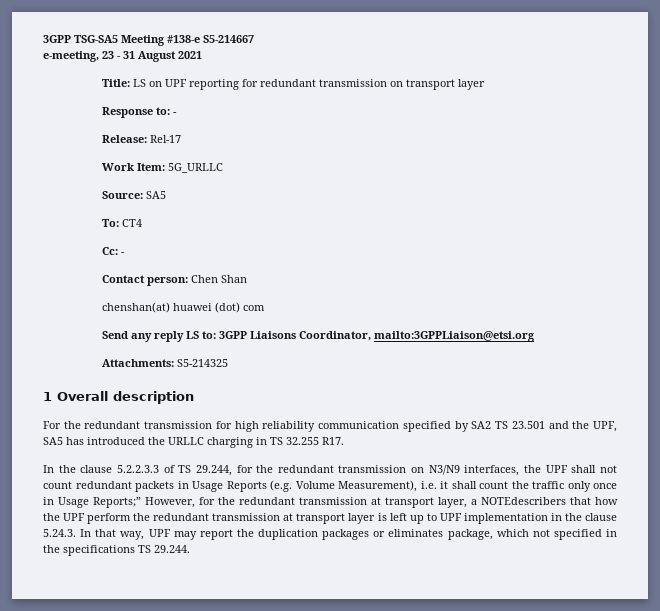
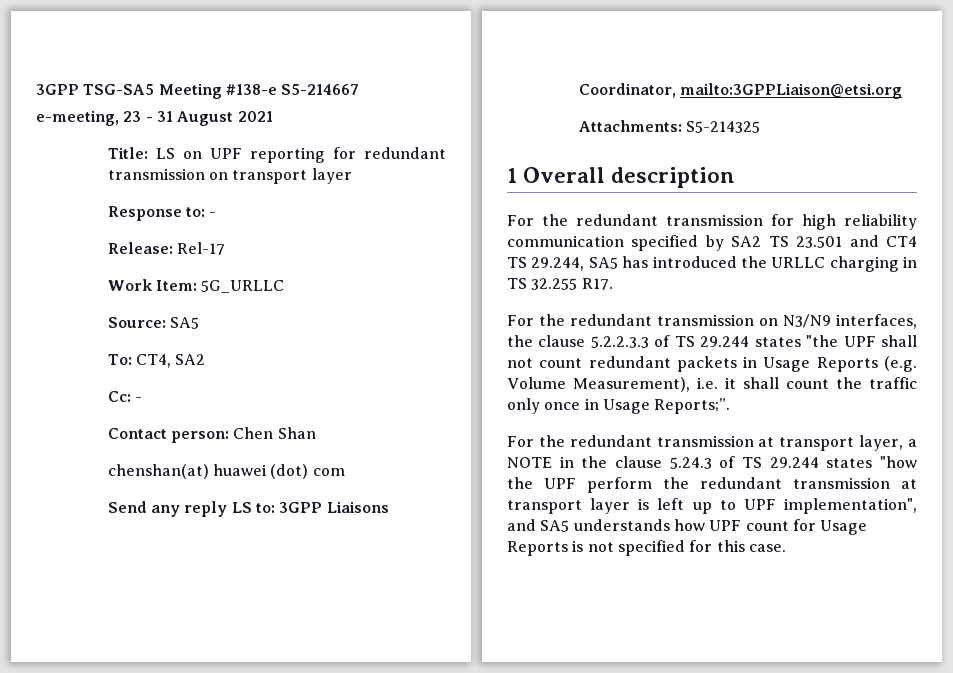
[121,219,142,227] CT4 -> [136,354,206,368] CT4, SA2
[572,421,618,432] the UPF, -> [886,236,917,247] [507,257,585,271] CT4 TS 29.244,
[43,465,253,476] In the clause 5.2.2.3.3 of TS 29.244, for -> [507,315,534,326] For
(542, 469) none -> [538,335,839,348] clause 5.2.2.3.3 of TS 29.244 states "the
[93,497,215,508] Reports;” However, for -> [654,398,731,414] [507,436,534,447] Reports;”. // For
[481,497,618,505] NOTEdescribers that how -> [507,456,917,469] NOTE in the clause 5.24.3 of TS 29.244 states "how
[463,513,617,524] [43,529,617,540] [43,545,190,556] implementation in the clause 5.24.3. In that way, UPF may report the duplication packages or eliminates package, which not specified in the specifications TS 29.244. -> [784,498,917,514] [507,519,868,535] [507,540,786,556] implementation", and SA5 understands how UPF count for Usage Reports is not specified for this case.

